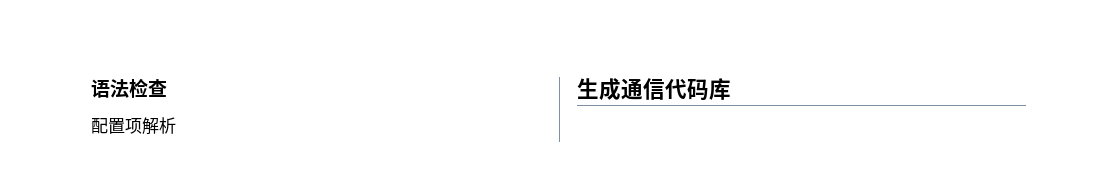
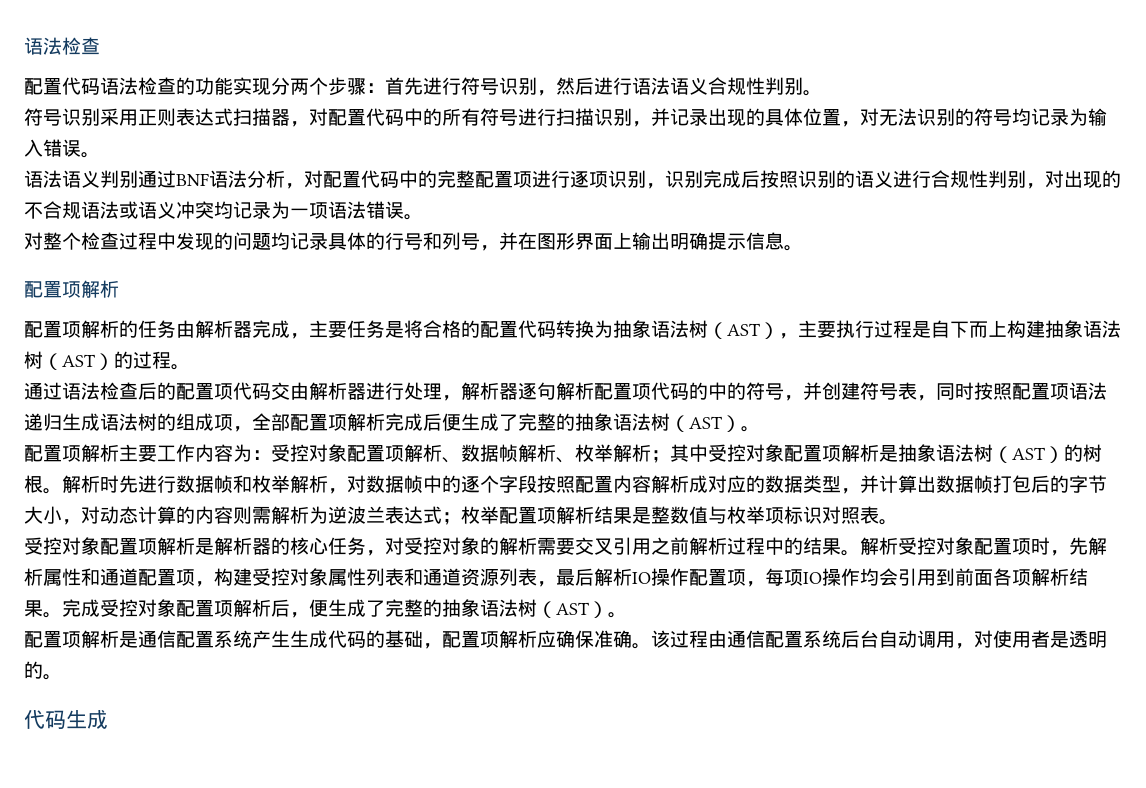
[125,117,176,135] [577,78,731,101] 项解析 // 生成通信代码库 -> [62,77,822,96] [24,108,1107,127] [24,139,100,158] [24,170,1121,189] [24,201,423,220] [24,232,803,251] [24,280,119,298] [24,320,1121,339] [24,351,190,370] [24,382,1107,401] [24,413,760,432] [24,444,1102,463] [24,475,1107,494] [24,506,898,525] [24,537,1107,556] [24,568,1088,587] [24,599,627,618] [24,630,1107,649] [24,661,62,680] [24,710,108,729] 代码语法检查的功能实现分两个步骤：首先进行符号识别，然后进行语法语义合规性判别。 // 符号识别采用正则表达式扫描器，对配置代码中的所有符号进行扫描识别，并记录出现的具体位置，对无法识别的符号均记录为输入错误。 // 语法语义判别通过BNF语法分析，对配置代码中的完整配置项进行逐项识别，识别完成后按照识别的语义进行合规性判别，对出现的不合规语法或语义冲突均记录为一项语法错误。 // 对整个检查过程中发现的问题均记录具体的行号和列号，并在图形界面上输出明确提示信息。 // 配置项解析 // 配置项解析的任务由解析器完成，主要任务是将合格的配置代码转换为抽象语法树（AST），主要执行过程是自下而上构建抽象语法树（AST）的过程。 // 通过语法检查后的配置项代码交由解析器进行处理，解析器逐句解析配置项代码的中的符号，并创建符号表，同时按照配置项语法递归生成语法树的组成项，全部配置项解析完成后便生成了完整的抽象语法树（AST）。 // 配置项解析主要工作内容为：受控对象配置项解析、数据帧解析、枚举解析；其中受控对象配置项解析是抽象语法树（AST）的树根。解析时先进行数据帧和枚举解析，对数据帧中的逐个字段按照配置内容解析成对应的数据类型，并计算出数据帧打包后的字节大小，对动态计算的内容则需解析为逆波兰表达式；枚举配置项解析结果是整数值与枚举项标识对照表。 // 受控对象配置项解析是解析器的核心任务，对受控对象的解析需要交叉引用之前解析过程中的结果。解析受控对象配置项时，先解析属性和通道配置项，构建受控对象属性列表和通道资源列表，最后解析IO操作配置项，每项IO操作均会引用到前面各项解析结果。完成受控对象配置项解析后，便生成了完整的抽象语法树（AST）。 // 配置项解析是通信配置系统产生生成代码的基础，配置项解析应确保准确。该过程由通信配置系统后台自动调用，对使用者是透明的。 // 代码生成

